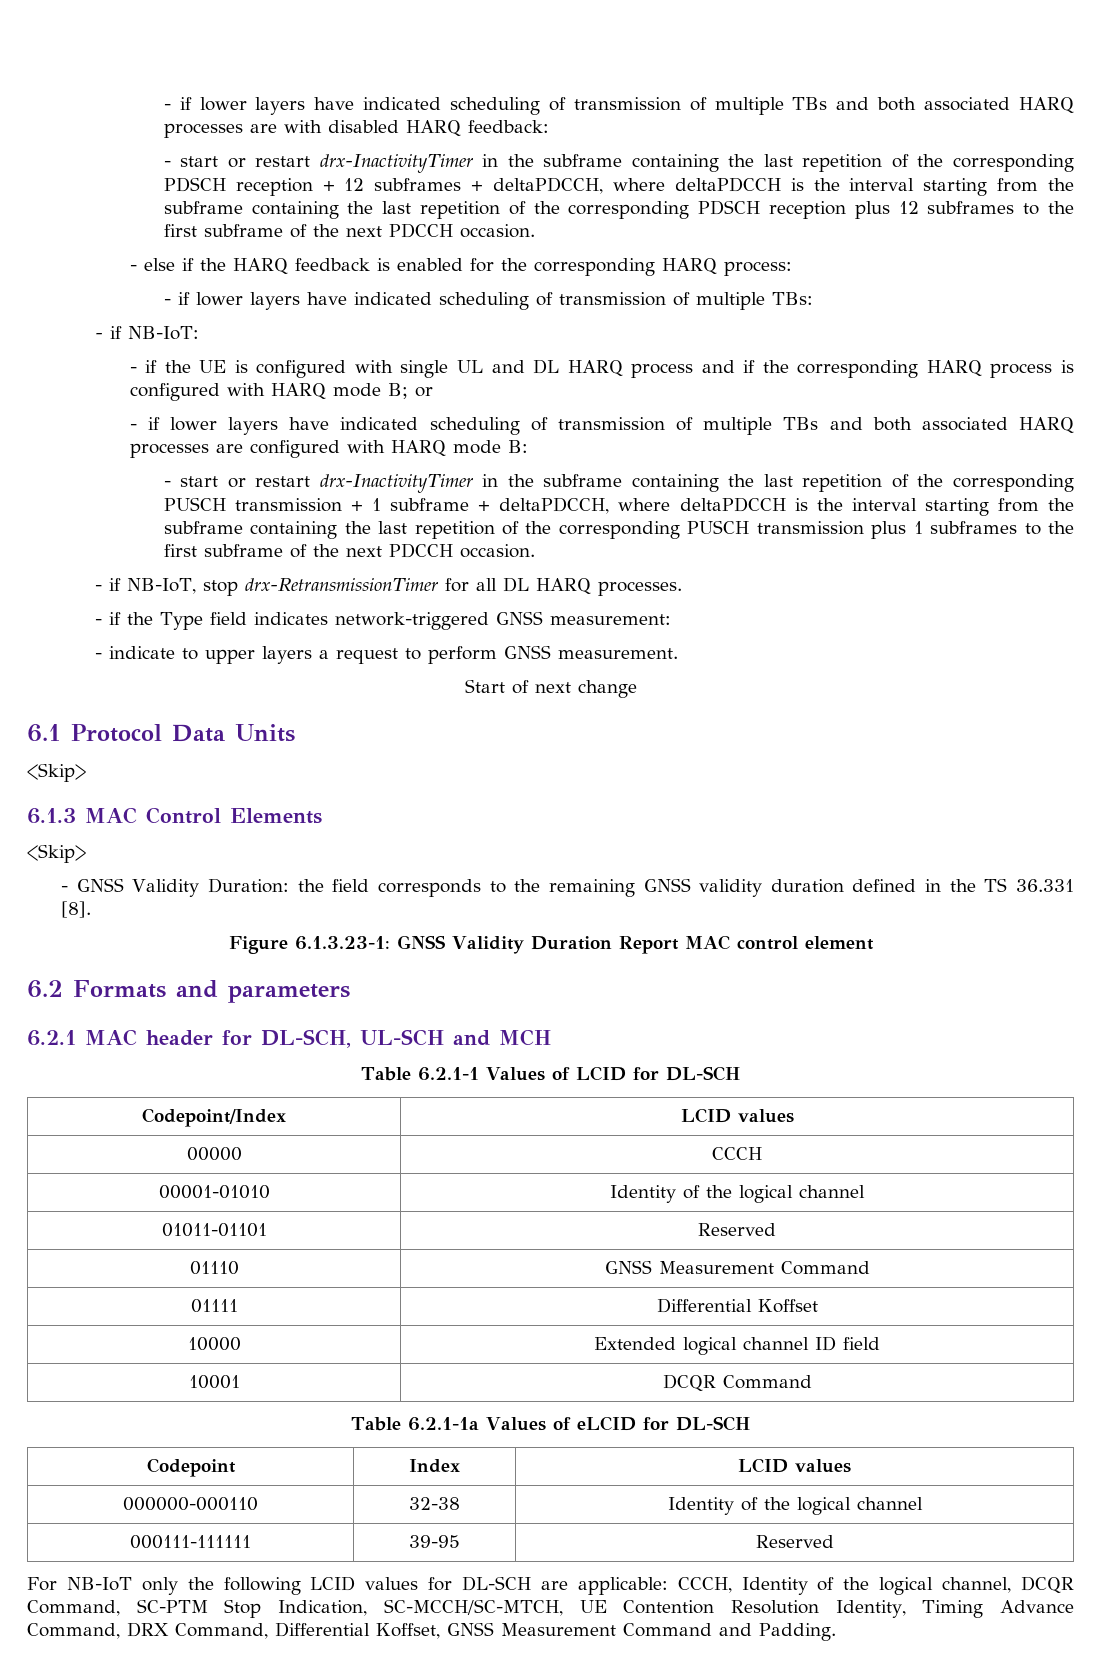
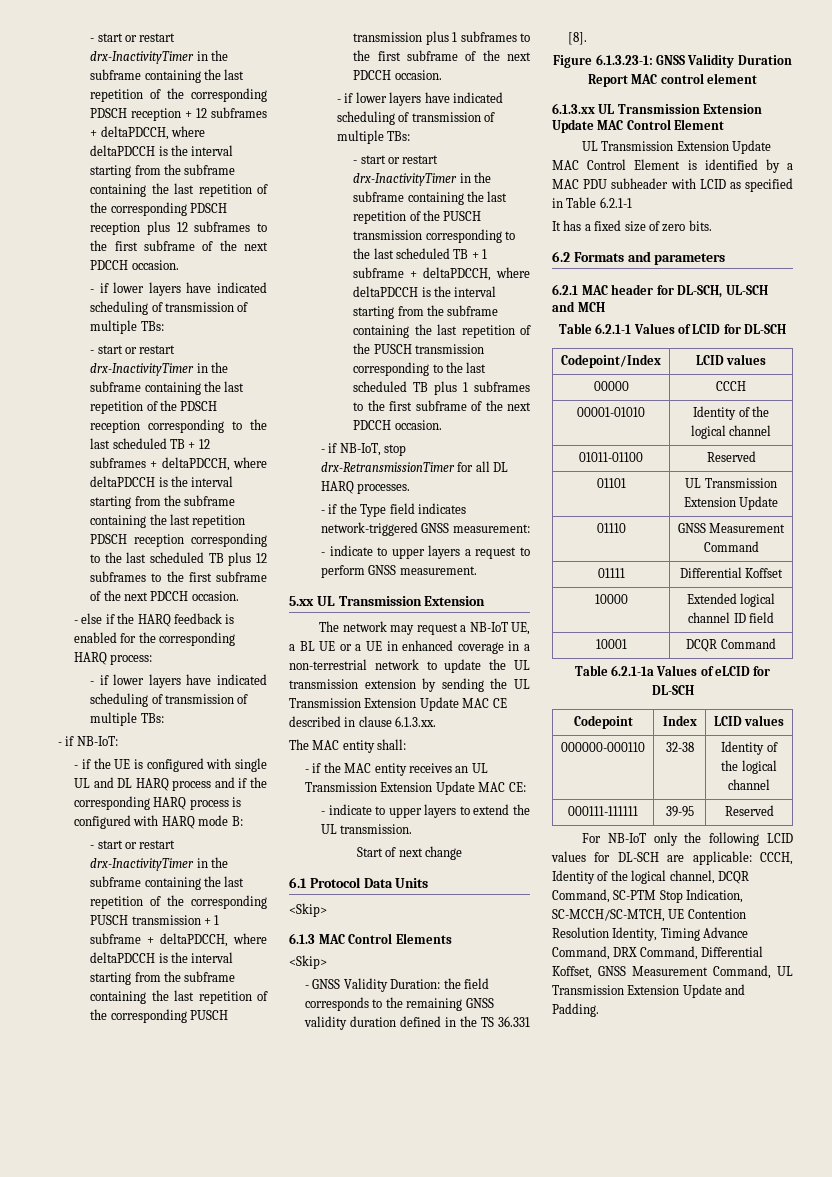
[163,97,1075,115] [163,120,549,138] [163,161,171,167] - if lower layers have indicated scheduling of transmission of multiple TBs and both associated HARQ processes are with disabled HARQ feedback: // - -> [90,38,95,42] -
(535, 231) none -> [90,282,267,296] [90,301,249,315] [90,320,164,334] [90,345,176,354] [90,362,228,376] [90,381,245,395] [90,400,218,414] [90,419,267,433] [90,438,210,449] [90,457,267,471] [90,476,234,487] [90,495,236,509] [90,514,246,528] [90,533,267,547] [90,552,267,566] [90,571,267,582] [90,590,239,601] // - if lower layers have indicated scheduling of transmission of multiple TBs: // - start or restart drx-InactivityTimer in the subframe containing the last repetition of the PDSCH reception corresponding to the last scheduled TB + 12 subframes + deltaPDCCH, where deltaPDCCH is the interval starting from the subframe containing the last repetition PDSCH reception corresponding to the last scheduled TB plus 12 subframes to the first subframe of the next PDCCH occasion.
[387,383,433,399] [129,417,1074,435] [129,440,501,458] B; or // - if lower layers have indicated scheduling of transmission of multiple TBs and both associated HARQ processes are configured with HARQ mode -> (229, 820) none
(535, 551) none -> [337,92,503,106] [337,111,496,125] [337,130,411,144] [353,155,439,164] [353,172,491,186] [353,191,508,205] [353,210,482,224] [353,229,515,243] [353,248,488,259] [353,267,530,281] [353,286,497,297] [353,305,499,319] [353,324,531,338] [353,343,484,354] [353,362,487,376] [353,381,530,395] [353,400,531,411] [353,420,442,430] // - if lower layers have indicated scheduling of transmission of multiple TBs: // - start or restart drx-InactivityTimer in the subframe containing the last repetition of the PUSCH transmission corresponding to the last scheduled TB + 1 subframe + deltaPDCCH, where deltaPDCCH is the interval starting from the subframe containing the last repetition of the PUSCH transmission corresponding to the last scheduled TB plus 1 subframes to the first subframe of the next PDCCH occasion.
(679, 653) none -> [289,596,486,606] [319,621,530,635] [289,640,530,654] [289,659,530,673] [289,678,530,692] [289,697,507,711] [289,716,437,727] [289,739,407,753] [305,762,488,776] [305,781,526,795] [321,804,530,818] [321,824,413,834] // 5.xx UL Transmission Extension // The network may request a NB-IoT UE, a BL UE or a UE in enhanced coverage in a non-terrestrial network to update the UL transmission extension by sending the UL Transmission Extension Update MAC CE described in clause 6.1.3.xx. // The MAC entity shall: // - if the MAC entity receives an UL Transmission Extension Update MAC CE: // - indicate to upper layers to extend the UL transmission.
(874, 943) none -> [552,103,763,114] [552,119,725,133] [582,140,772,154] [552,159,793,173] [552,178,793,192] [552,197,632,208] [552,220,712,232] // 6.1.3.xx UL Transmission Extension Update MAC Control Element // UL Transmission Extension Update MAC Control Element is identified by a MAC PDU subheader with LCID as specified in Table 6.2.1-1 // It has a fixed size of zero bits.
[161,1223,267,1237] [698,1223,776,1236] 01011-01101 | Reserved -> [579,452,643,462] [706,451,756,462] [596,478,626,488] [685,478,777,488] [683,496,779,510] 01011-01100 | Reserved // 01101 | UL Transmission Extension Update
[623,1623,712,1637] Command -> [713,965,793,979] [552,984,722,998] Command, UL Transmission Extension Update

